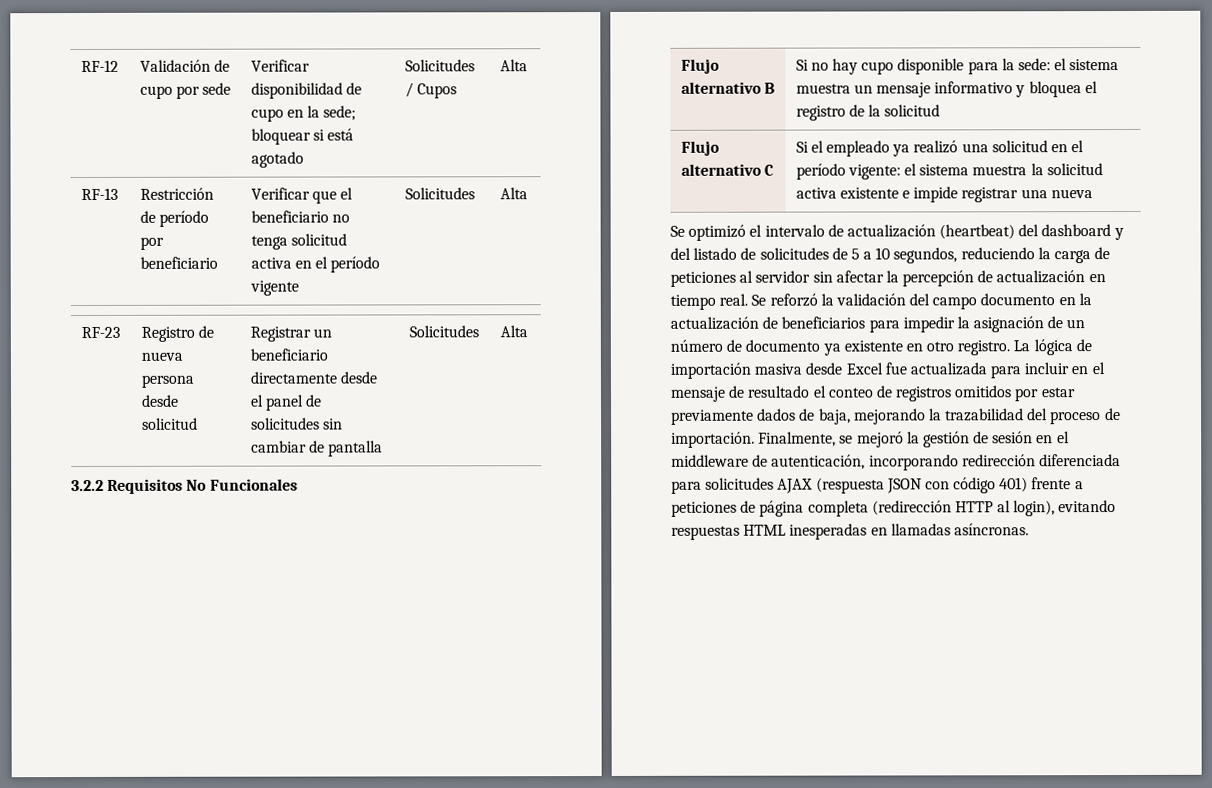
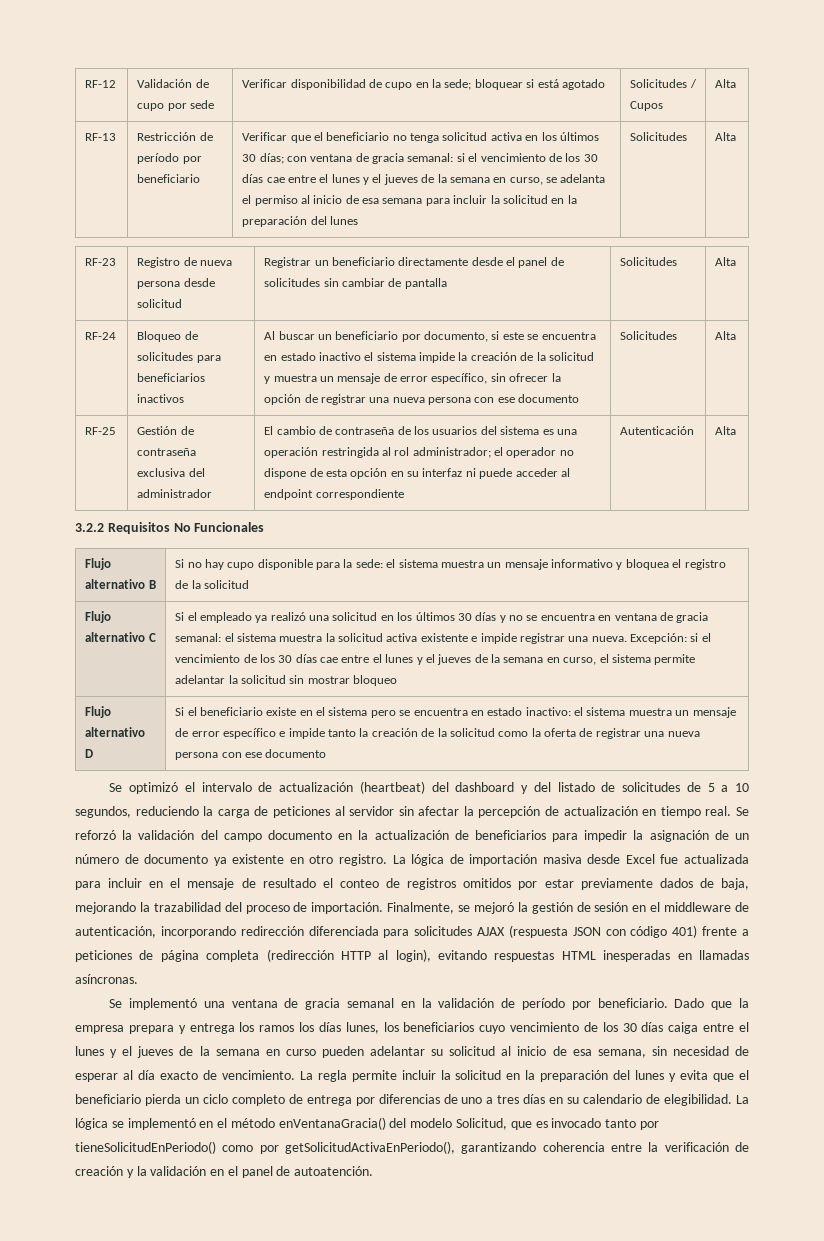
[315,256,381,273] [249,280,299,296] el período vigente -> [541,132,599,141] [242,153,598,164] [242,174,606,185] [242,195,577,206] [242,216,358,227] los últimos 30 días; con ventana de gracia semanal: si el vencimiento de los 30 días cae entre el lunes y el jueves de la semana en curso, se adelanta el permiso al inicio de esa semana para incluir la solicitud en la preparación del lunes
(528, 331) none -> [85,332,117,340] [137,331,198,342] [137,352,221,363] [137,373,206,382] [137,394,185,403] [264,331,596,342] [264,352,594,363] [264,373,561,384] [264,394,580,405] [620,331,678,340] [715,331,737,340] [85,427,117,435] [137,426,194,435] [137,448,197,456] [137,468,205,477] [137,489,213,498] [264,426,577,435] [264,447,574,458] [264,468,570,479] [264,489,404,500] [620,426,695,435] [715,426,737,435] // RF-24 | Bloqueo de solicitudes para beneficiarios inactivos | Al buscar un beneficiario por documento, si este se encuentra en estado inactivo el sistema impide la creación de la solicitud y muestra un mensaje de error específico, sin ofrecer la opción de registrar una nueva persona con ese documento | Solicitudes | Alta // RF-25 | Gestión de contraseña exclusiva del administrador | El cambio de contraseña de los usuarios del sistema es una operación restringida al rol administrador; el operador no dispone de esta opción en su interfaz ni puede acceder al endpoint correspondiente | Autenticación | Alta
[1071,140,1085,153] [795,163,901,180] el período vigente: -> [397,612,709,623] [175,633,222,642] los últimos 30 días y no se encuentra en ventana de gracia semanal:
[1050,189,1093,199] nueva -> [591,633,711,644] [175,654,696,665] [175,675,398,686] [85,706,112,718] [85,727,146,737] [85,749,94,758] [175,707,736,718] [175,728,700,739] [175,749,327,760] nueva. Excepción: si el vencimiento de los 30 días cae entre el lunes y el jueves de la semana en curso, el sistema permite adelantar la solicitud sin mostrar bloqueo // Flujo alternativo D | Si el beneficiario existe en el sistema pero se encuentra en estado inactivo: el sistema muestra un mensaje de error específico e impide tanto la creación de la solicitud como la oferta de registrar una nueva persona con ese documento
(1029, 529) none -> [109,998,749,1010] [75,1022,750,1034] [75,1046,750,1058] [75,1070,750,1082] [75,1094,749,1106] [75,1117,659,1130] [75,1141,750,1154] [75,1166,374,1178] // Se implementó una ventana de gracia semanal en la validación de período por beneficiario. Dado que la empresa prepara y entrega los ramos los días lunes, los beneficiarios cuyo vencimiento de los 30 días caiga entre el lunes y el jueves de la semana en curso pueden adelantar su solicitud al inicio de esa semana, sin necesidad de esperar al día exacto de vencimiento. La regla permite incluir la solicitud en la preparación del lunes y evita que el beneficiario pierda un ciclo completo de entrega por diferencias de uno a tres días en su calendario de elegibilidad. La lógica se implementó en el método enVentanaGracia() del modelo Solicitud, que es invocado tanto por tieneSolicitudEnPeriodo() como por getSolicitudActivaEnPeriodo(), garantizando coherencia entre la verificación de creación y la validación en el panel de autoatención.

